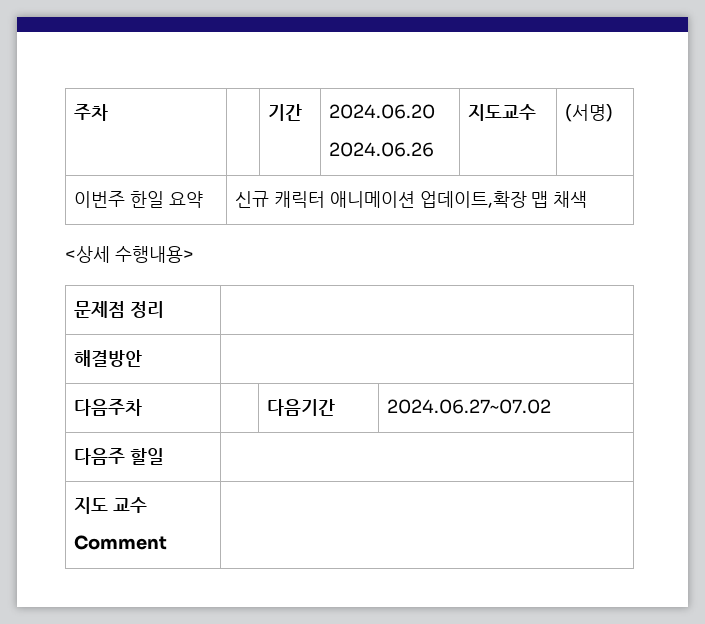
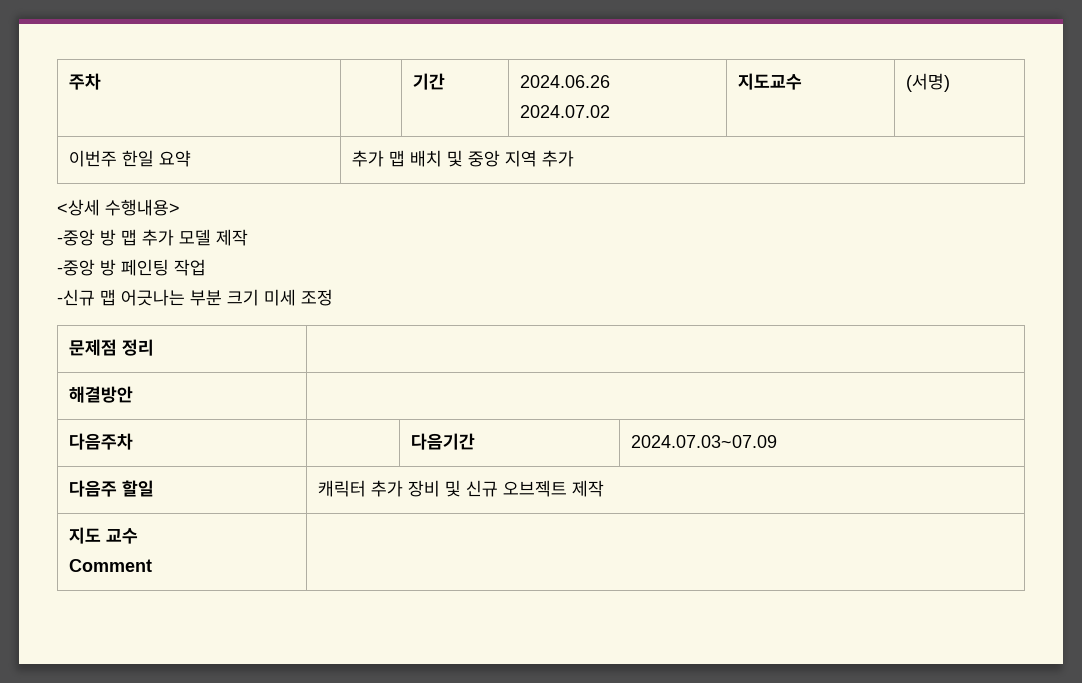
[329,104,436,119] [329,142,435,157] 2024.06.20 // 2024.06.26 -> [519,75,610,88] [519,105,610,118] 2024.06.26 // 2024.07.02
[235,191,588,208] [65,246,194,263] 신규 캐릭터 애니메이션 업데이트,확장 맵 채색 // <상세 수행내용> -> [351,150,574,167] [57,199,180,216] [57,229,248,246] [57,259,206,276] [57,289,333,306] 추가 맵 배치 및 중앙 지역 추가 // <상세 수행내용> // -중앙 방 맵 추가 모델 제작 // -중앙 방 페인팅 작업 // -신규 맵 어긋나는 부분 크기 미세 조정
[387,399,552,414] 2024.06.27~07.02 -> [630,435,777,448] 2024.07.03~07.09
(164, 456) none -> [317,480,604,497] 캐릭터 추가 장비 및 신규 오브젝트 제작

